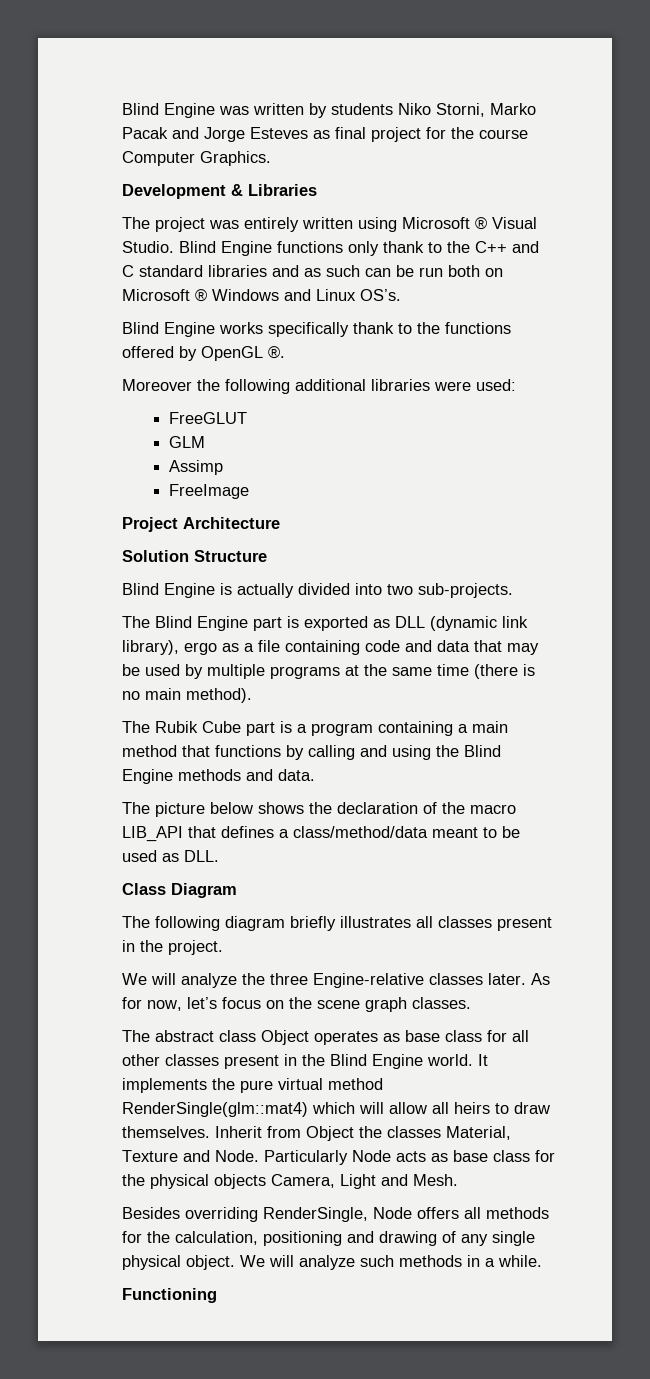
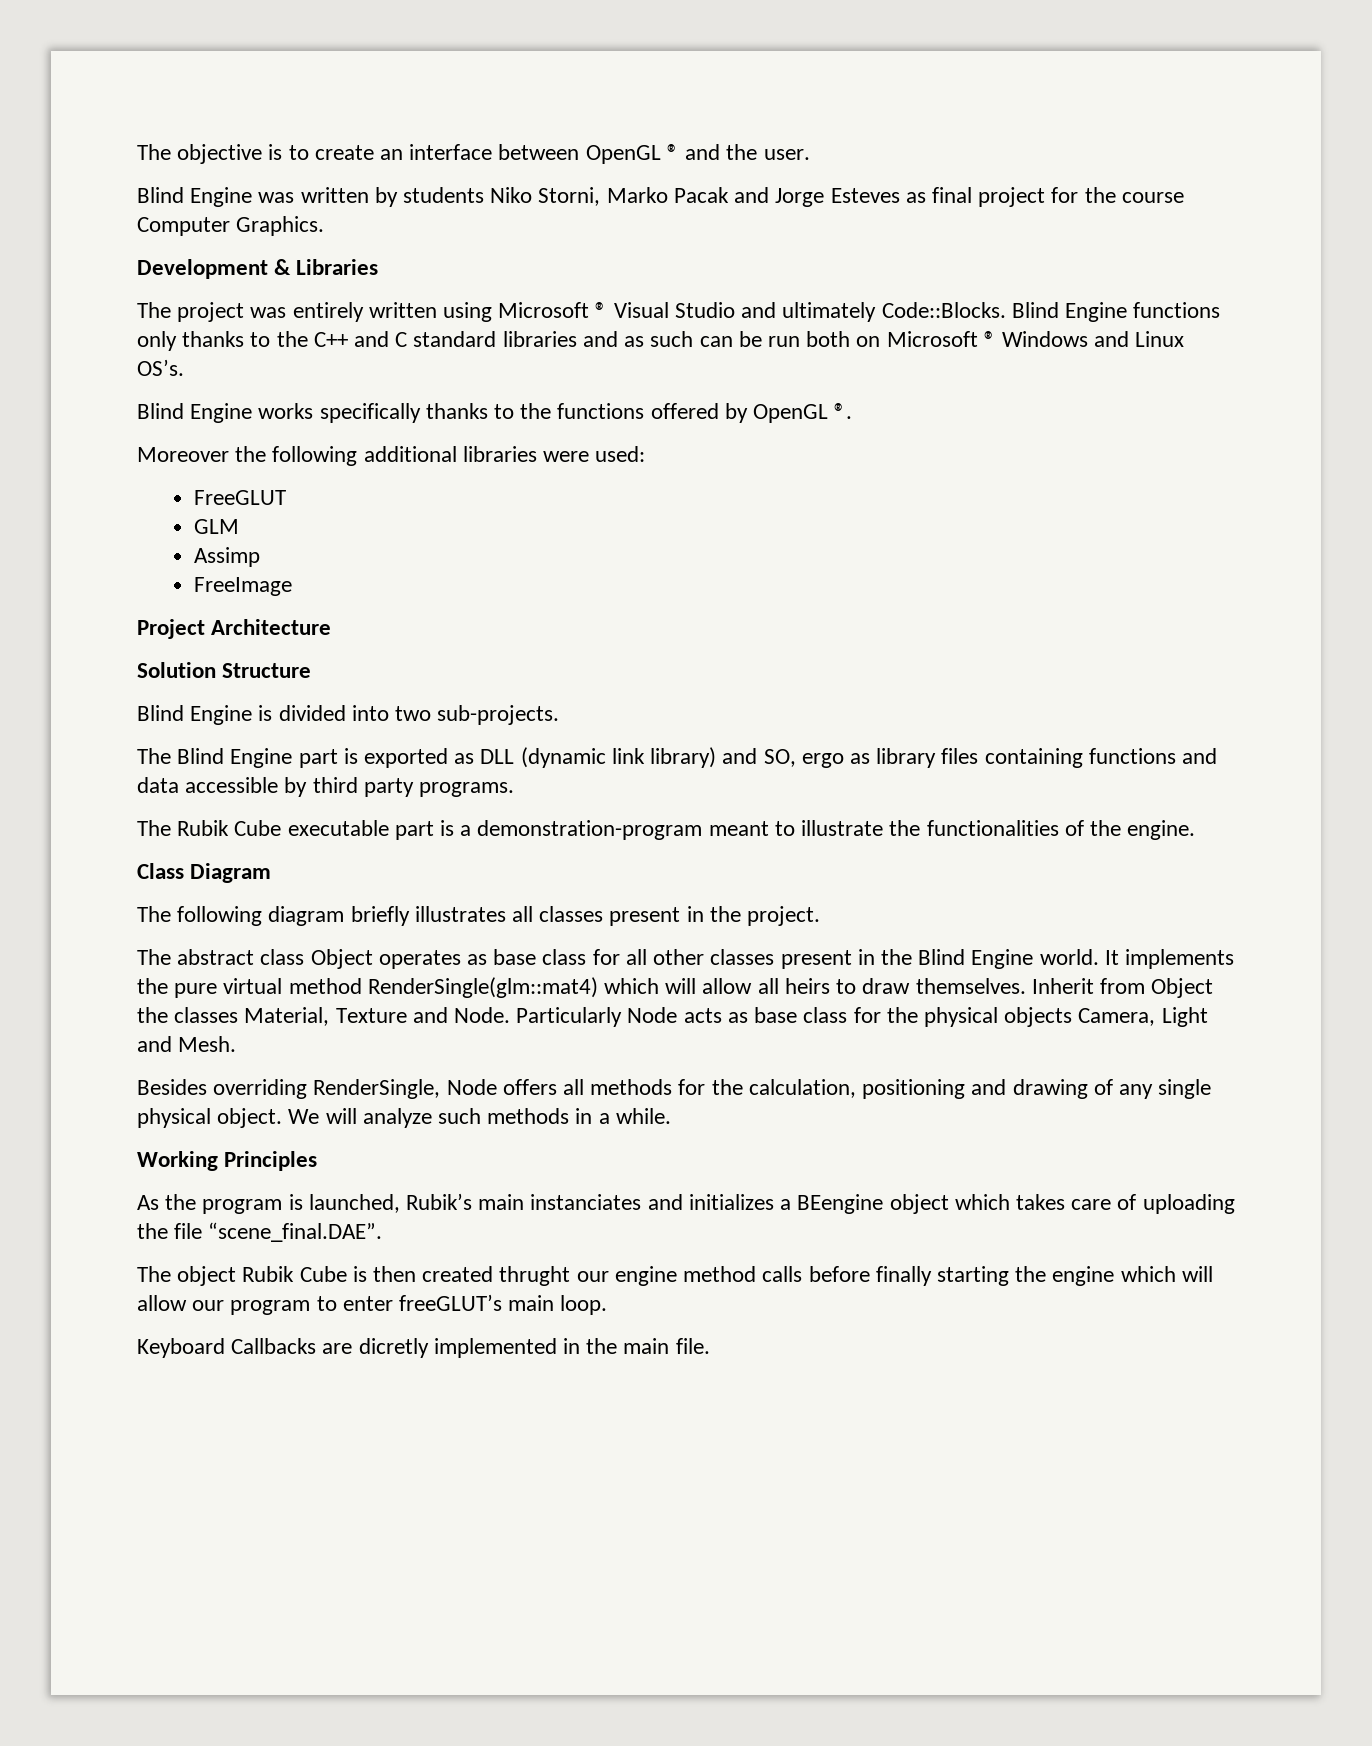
(122, 109) none -> [137,144,810,164] The objective is to create an interface between OpenGL ® and the user. //
[122,241,174,253] Studio. -> [674,302,1006,322] Studio and ultimately Code::Blocks.
[383,241,424,253] thank -> [182,331,245,347] thanks
[353,322,394,334] thank -> [425,403,488,419] thanks
[237,583,294,598] actually -> (273, 713) none
[122,640,539,655] [122,664,535,679] [122,688,252,703] library), ergo as a file containing code and data that may be used by multiple programs at the same time (there is no main method). -> [650,747,1217,768] [137,777,515,797] library) and SO, ergo as library files containing functions and data accessible by third party programs.
(241, 727) none -> [287,820,389,836] executable
[311,721,508,736] [122,745,501,760] [122,769,315,784] [122,802,516,817] [122,826,520,842] [122,850,219,862] program containing a main method that functions by calling and using the Blind Engine methods and data. // The picture below shows the declaration of the macro LIB_API that defines a class/method/data meant to be used as DLL. -> [477,820,1196,840] demonstration-program meant to illustrate the functionalities of the engine.
[122,973,550,988] [122,997,471,1012] // We will analyze the three Engine-relative classes later. As for now, let’s focus on the scene graph classes. -> (821, 916) none
[122,1288,217,1303] Functioning -> [137,1151,318,1171] [137,1193,1235,1214] [137,1222,383,1242] [137,1266,1213,1286] [137,1294,608,1315] [137,1338,710,1358] Working Principles // As the program is launched, Rubik’s main instanciates and initializes a BEengine object which takes care of uploading the file “scene_final.DAE”. // The object Rubik Cube is then created thrught our engine method calls before finally starting the engine which will allow our program to enter freeGLUT’s main loop. // Keyboard Callbacks are dicretly implemented in the main file.

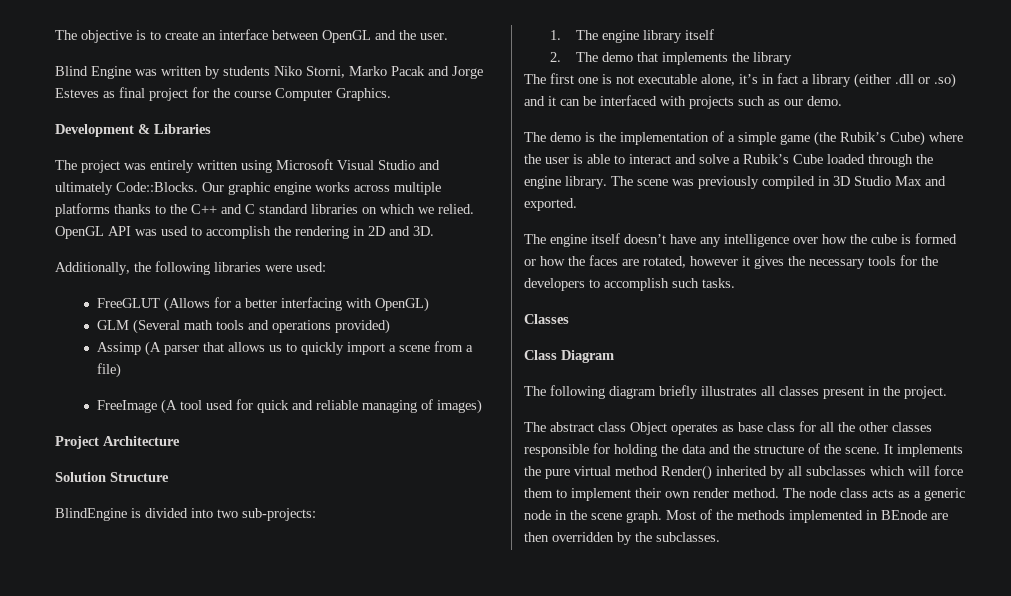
[666,144,679,160] ® -> (371, 36) none
[595,302,608,318] ® -> (333, 164) none
[1011,302,1221,322] [137,331,177,351] Blind Engine functions only -> [202,182,441,195] [55,203,110,217] Our graphic engine works across multiple platforms
[582,331,1185,347] [137,359,184,376] [137,403,853,423] [137,447,229,462] and as such can be run both on Microsoft ® Windows and Linux OS’s. // Blind Engine works specifically thanks to the functions offered by OpenGL ®. // Moreover -> [362,204,474,214] [55,226,434,239] [55,262,130,275] on which we relied. OpenGL API was used to accomplish the rendering in 2D and 3D. // Additionally,
[363,446,457,462] additional -> (210, 268) none
[194,519,240,534] [194,547,261,567] [194,577,293,596] // GLM // Assimp // FreeImage -> [163,297,429,312] [96,319,390,334] [96,341,473,356] [96,363,121,378] [96,399,482,414] (Allows for a better interfacing with OpenGL) // GLM (Several math tools and operations provided) // Assimp (A parser that allows us to quickly import a scene from a file) // FreeImage (A tool used for quick and reliable managing of images)
[137,705,253,725] Blind Engine -> [55,508,127,521] BlindEngine
[437,705,560,725] [137,747,1217,768] [137,777,515,797] [137,820,1196,840] sub-projects. // The Blind Engine part is exported as DLL (dynamic link library) and SO, ergo as library files containing functions and data accessible by third party programs. // The Rubik Cube executable part is a demonstration-program meant to illustrate the functionalities of the engine. -> [242,508,316,521] [549,29,714,43] [549,52,792,65] [524,73,956,88] [524,95,842,109] [524,131,963,146] [524,154,933,167] [524,176,946,189] [524,198,577,211] [524,233,957,247] [524,255,938,269] [524,278,735,291] [524,314,569,324] sub-projects: // 1. The engine library itself // 2. The demo that implements the library // The first one is not executable alone, it’s in fact a library (either .dll or .so) and it can be interfaced with projects such as our demo. // The demo is the implementation of a simple game (the Rubik’s Cube) where the user is able to interact and solve a Rubik’s Cube loaded through the engine library. The scene was previously compiled in 3D Studio Max and exported. // The engine itself doesn’t have any intelligence over how the cube is formed or how the faces are rotated, however it gives the necessary tools for the developers to accomplish such tasks. // Classes
(647, 957) none -> [838,422,855,432] the
[780,949,1099,969] present in the Blind Engine world. -> [524,443,880,457] responsible for holding the data and the structure of the scene.
[367,977,1214,998] [137,1007,1208,1027] [137,1036,237,1052] [137,1079,1212,1099] [137,1108,671,1128] [137,1151,318,1171] [137,1193,1235,1214] [137,1222,383,1242] [137,1266,1213,1286] [137,1294,608,1315] [137,1338,710,1358] RenderSingle(glm::mat4) which will allow all heirs to draw themselves. Inherit from Object the classes Material, Texture and Node. Particularly Node acts as base class for the physical objects Camera, Light and Mesh. // Besides overriding RenderSingle, Node offers all methods for the calculation, positioning and drawing of any single physical object. We will analyze such methods in a while. // Working Principles // As the program is launched, Rubik’s main instanciates and initializes a BEengine object which takes care of uploading the file “scene_final.DAE”. // The object Rubik Cube is then created thrught our engine method calls before finally starting the engine which will allow our program to enter freeGLUT’s main loop. // Keyboard Callbacks are dicretly implemented in the main file. -> [661,465,963,480] [524,488,965,501] [524,509,948,523] [524,532,720,545] Render() inherited by all subclasses which will force them to implement their own render method. The node class acts as a generic node in the scene graph. Most of the methods implemented in BEnode are then overridden by the subclasses.

